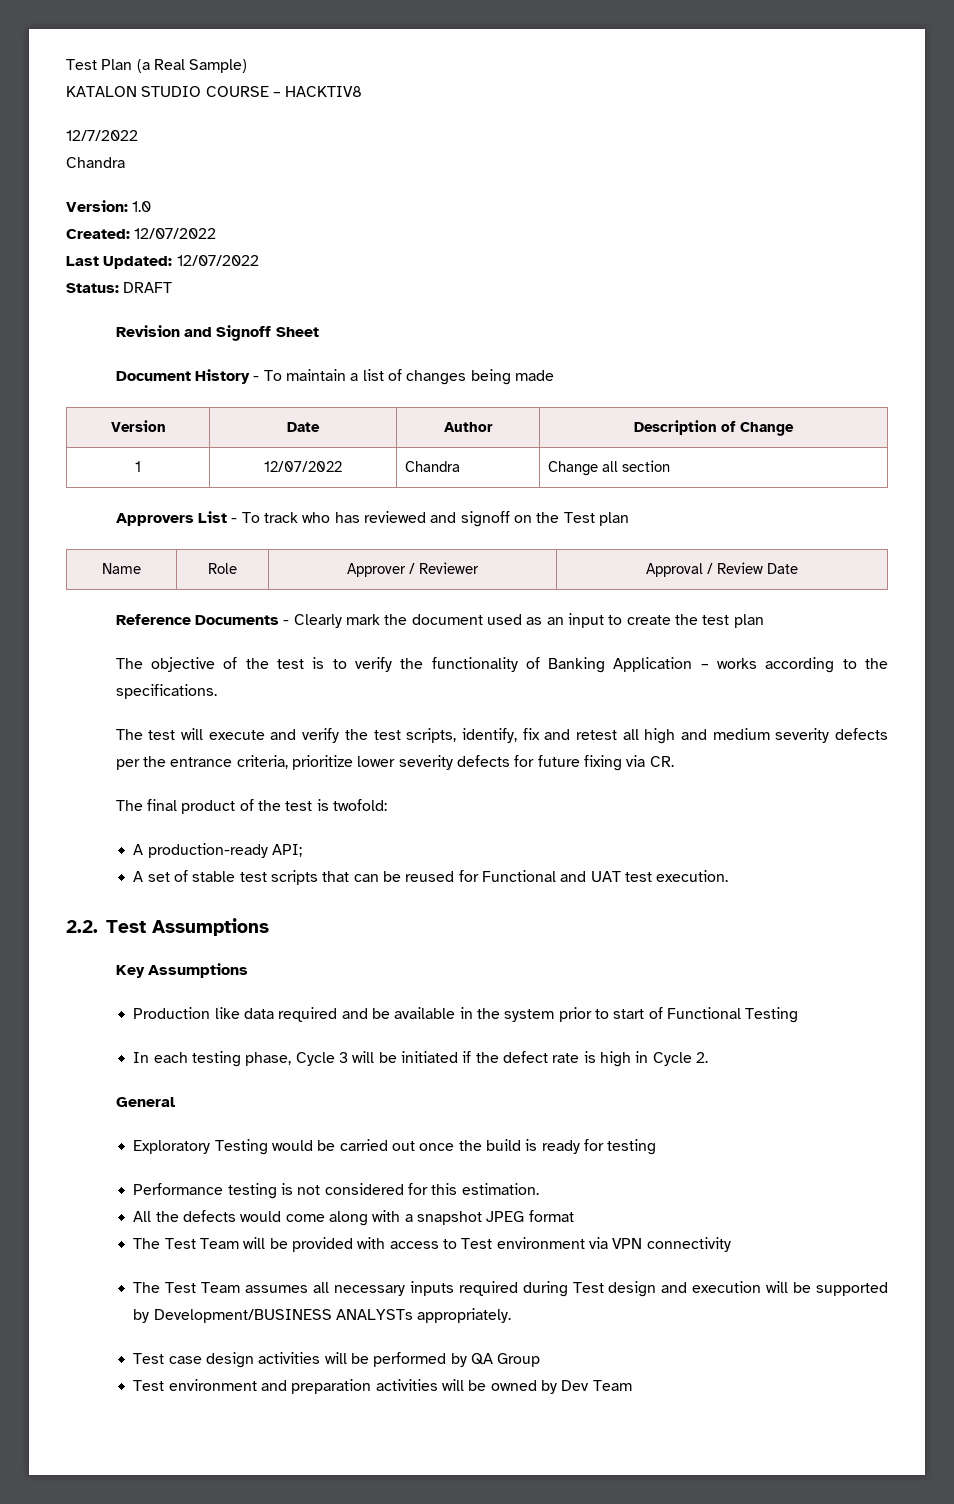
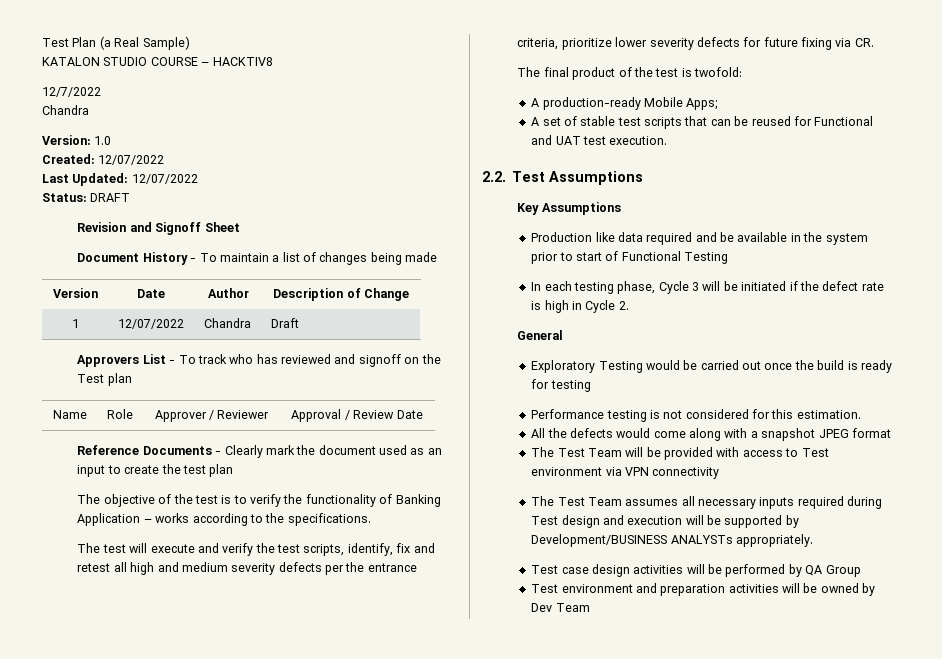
[548,460,671,476] Change all section -> [270,318,299,328] Draft
[272,844,303,857] API; -> [643,97,718,110] Mobile Apps;

